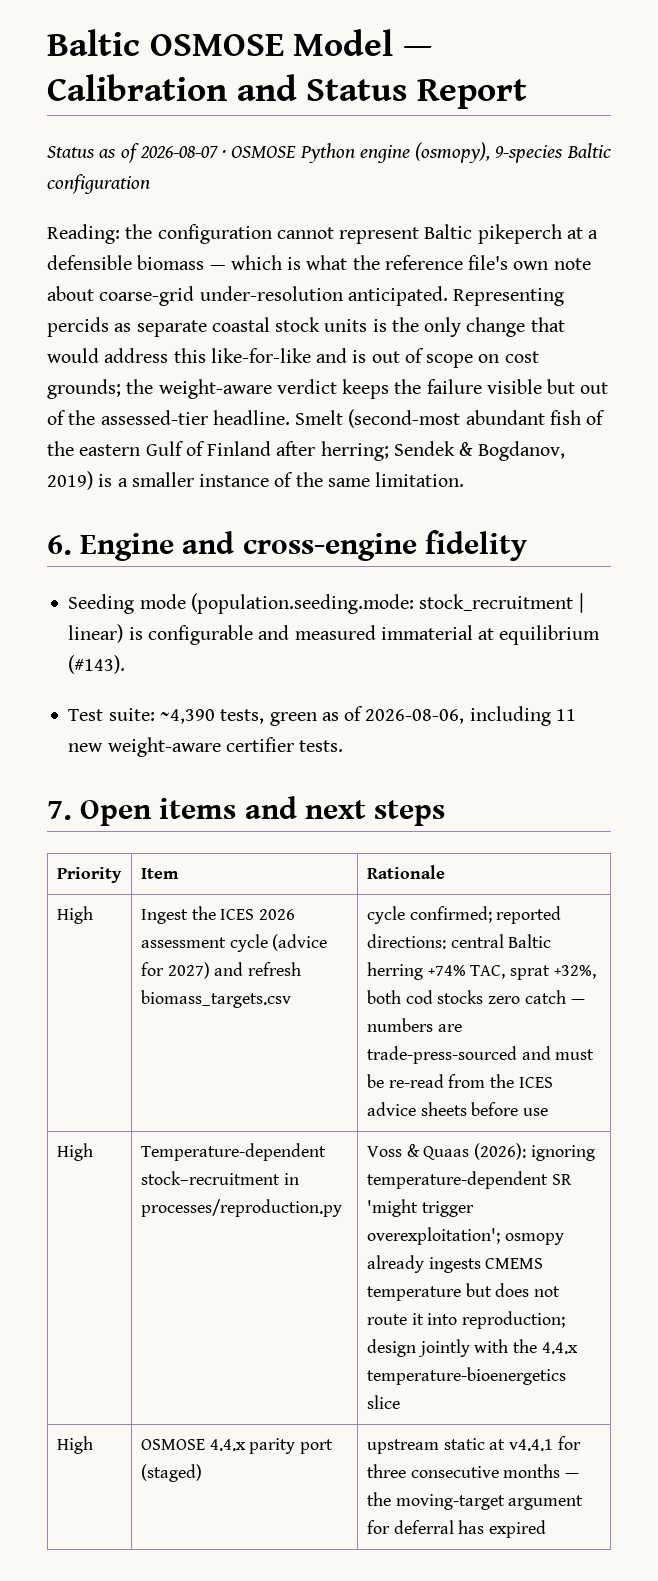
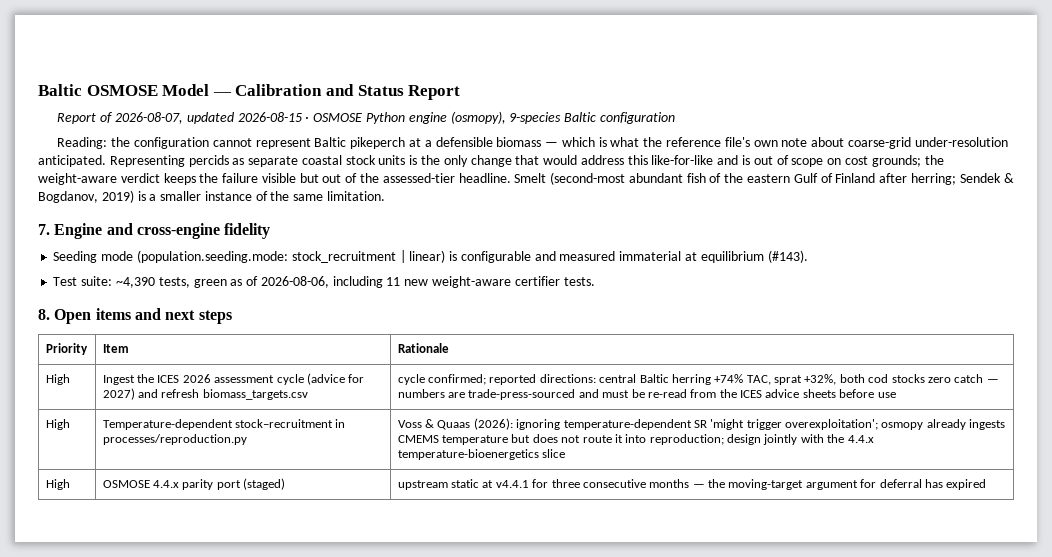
[47,143,218,163] Status as of 2026-08-07 -> [57,112,302,124] Report of 2026-08-07, updated 2026-08-15
[47,535,72,555] 6. -> [38,224,50,235] 7.
[47,801,72,820] 7. -> [38,309,50,320] 8.

